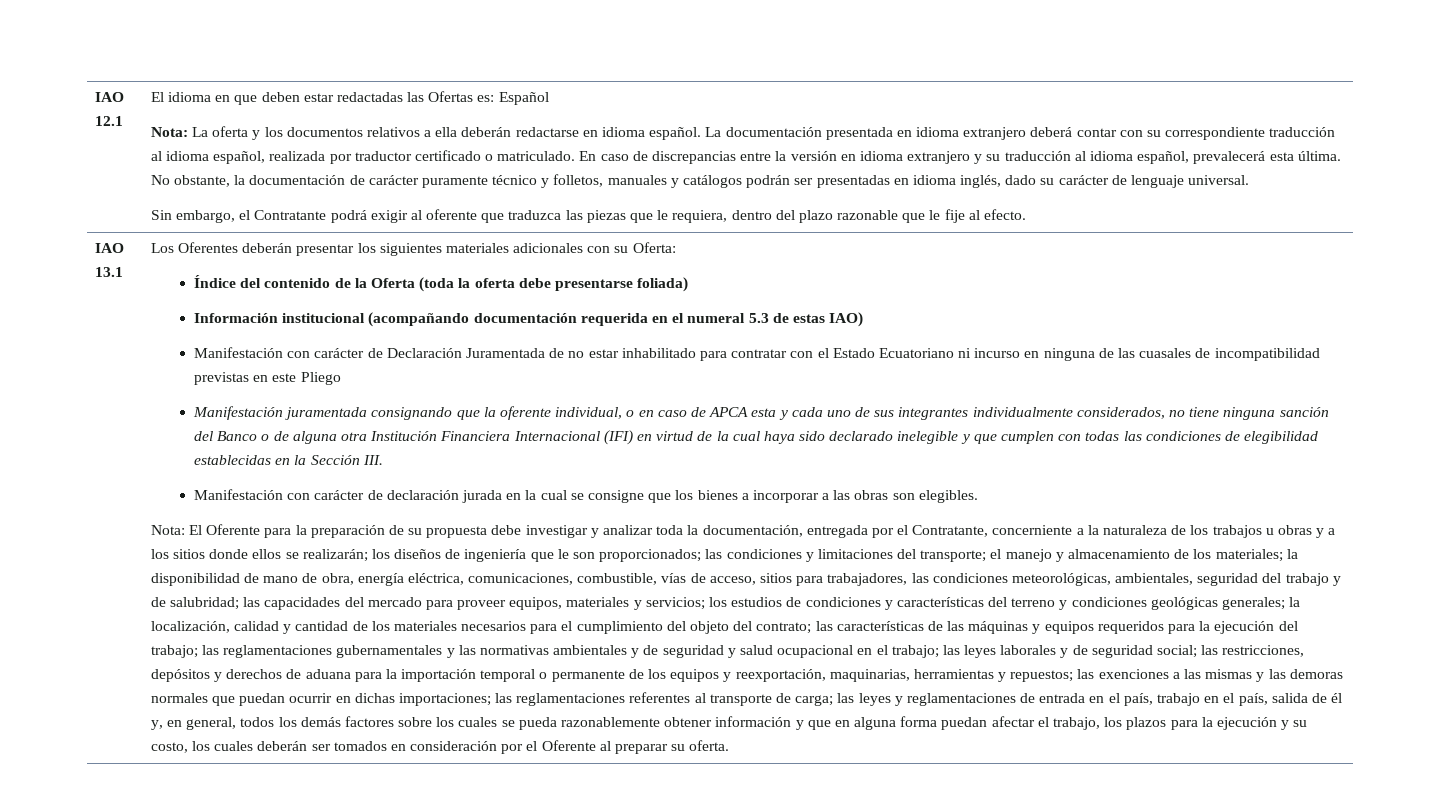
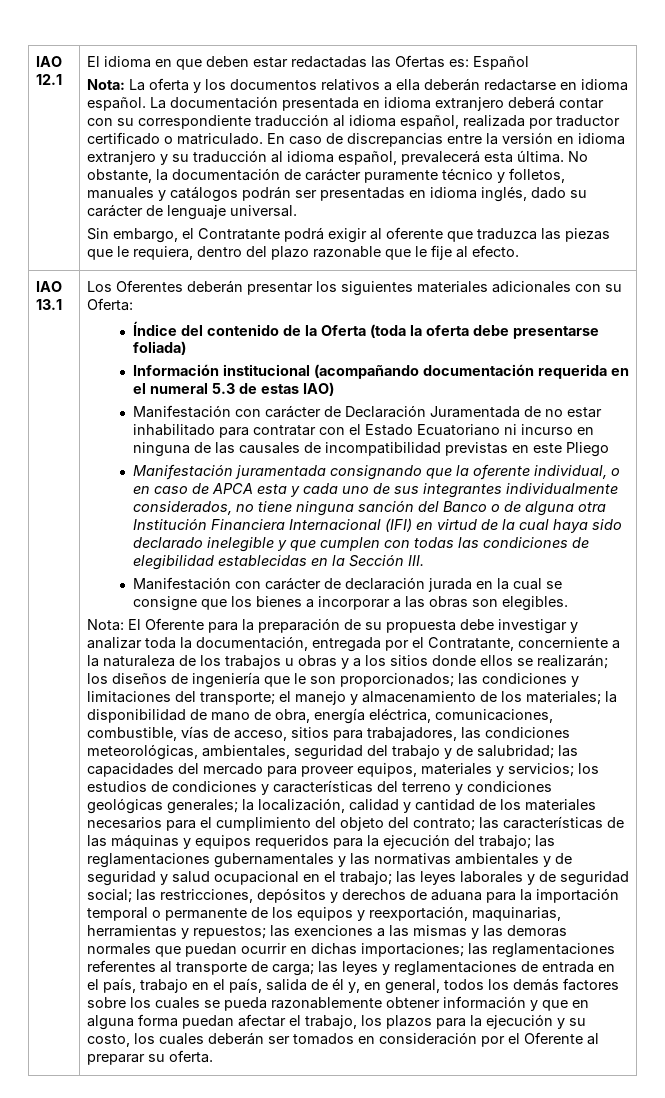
[1139,348,1192,358] cuasales -> [238,442,300,454] causales

